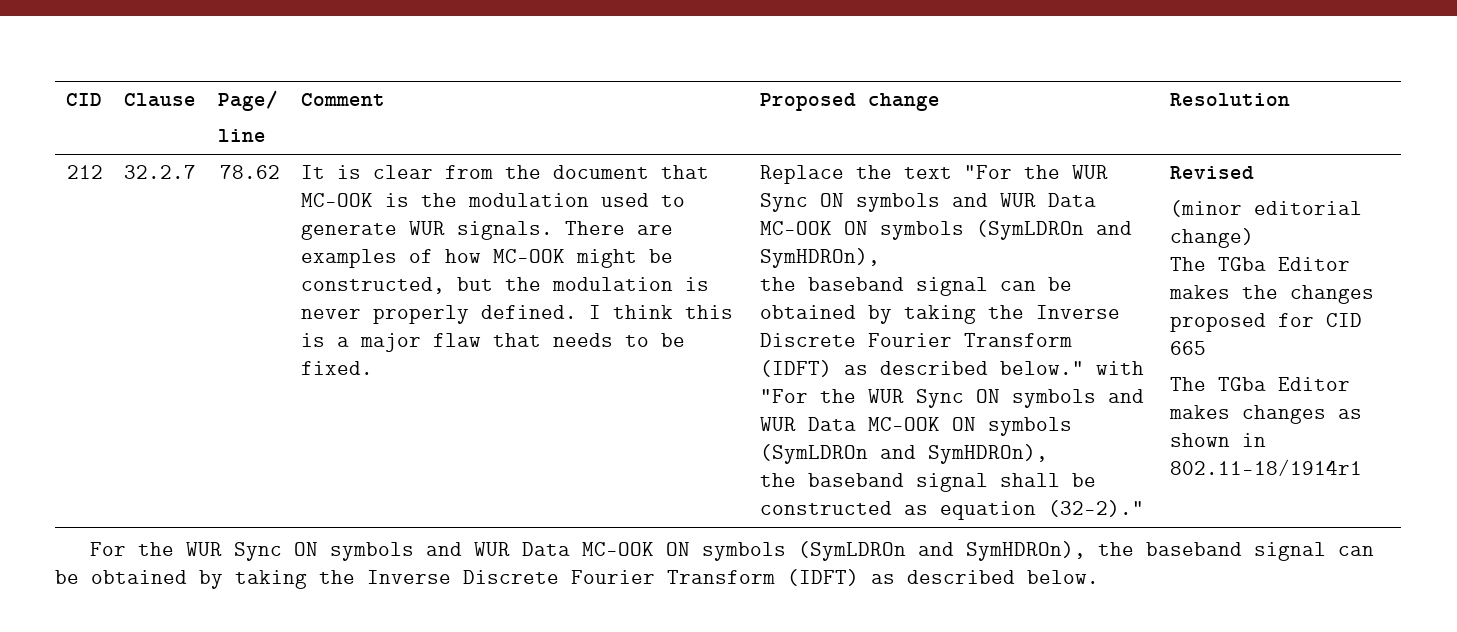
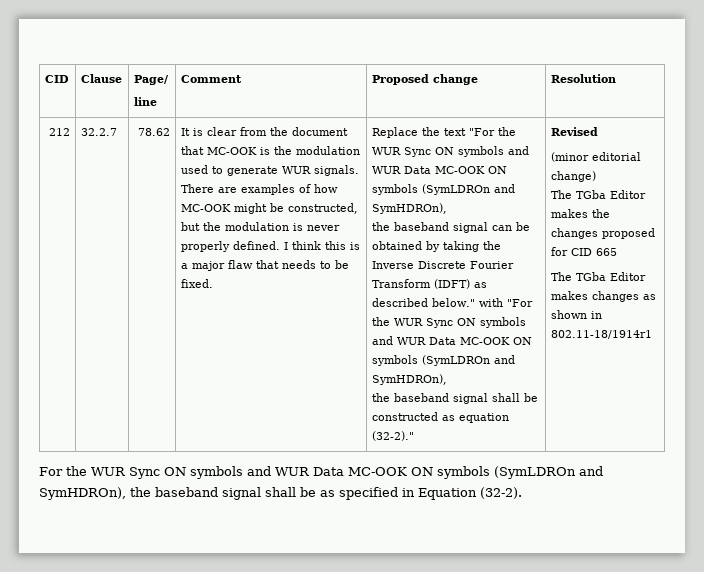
[1337,546,1374,556] [55,569,1099,589] can be obtained by taking the Inverse Discrete Fourier Transform (IDFT) as described below. -> [265,487,522,500] shall be as specified in Equation (32-2).

